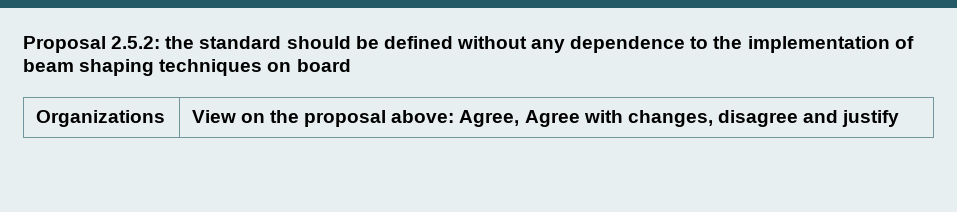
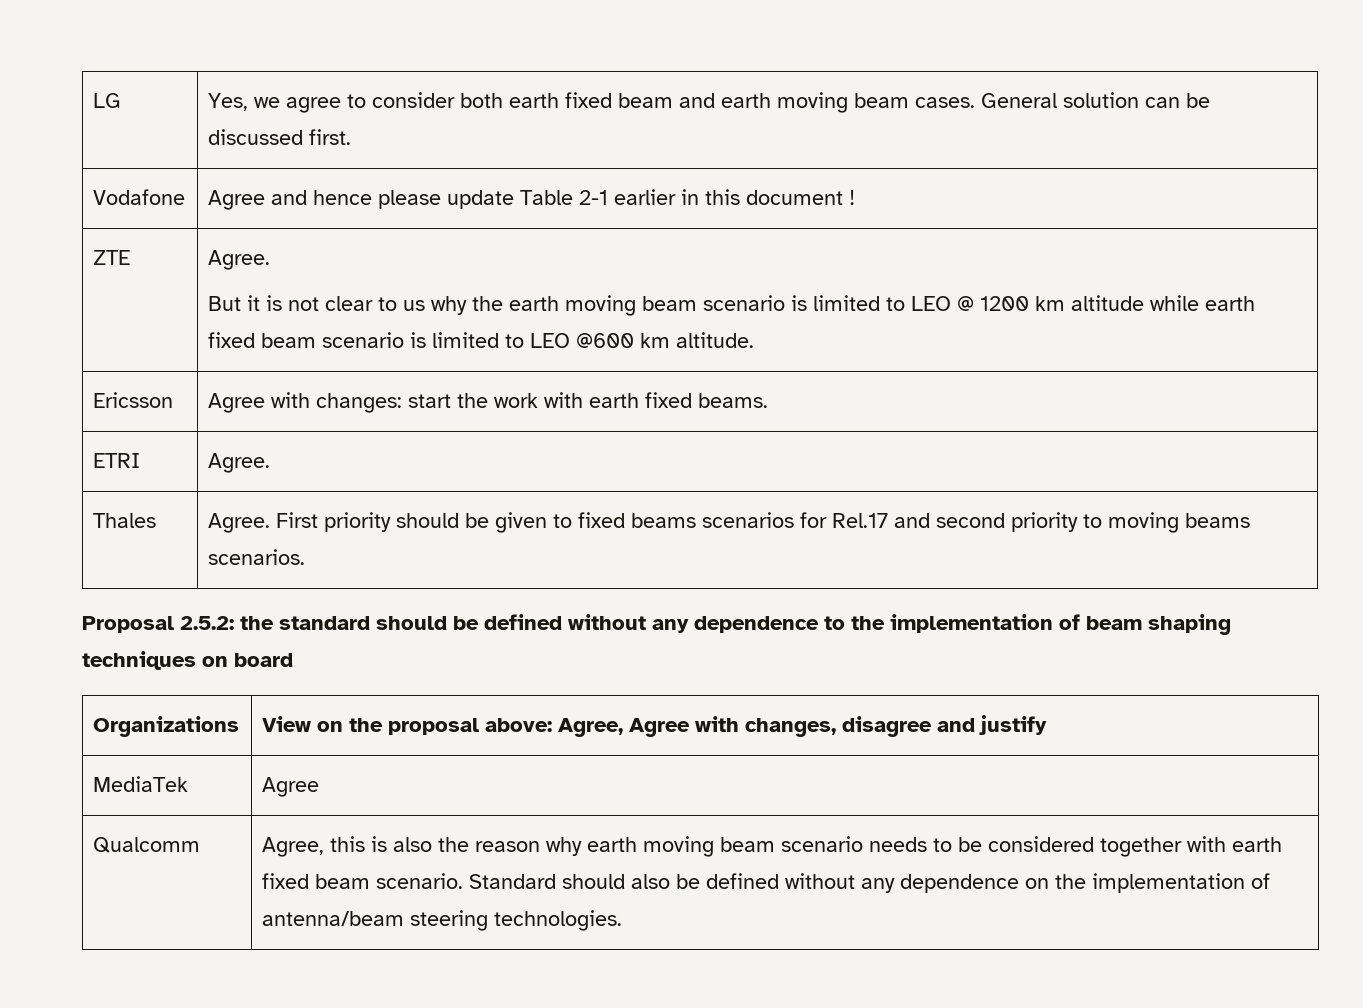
(23, 44) none -> [93,93,122,108] [208,92,1211,113] [208,129,352,145] [93,189,186,205] [208,189,856,210] [93,250,131,265] [208,250,271,270] [208,295,1256,316] [208,332,755,348] [93,392,174,408] [208,392,769,413] [93,453,141,468] [208,453,271,473] [93,513,157,528] [208,512,1251,533] [208,549,306,565] LG | Yes, we agree to consider both earth fixed beam and earth moving beam cases. General solution can be discussed first. // Vodafone | Agree and hence please update Table 2-1 earlier in this document ! // ZTE | Agree. // But it is not clear to us why the earth moving beam scenario is limited to LEO @ 1200 km altitude while earth fixed beam scenario is limited to LEO @600 km altitude. // Ericsson | Agree with changes: start the work with earth fixed beams. // ETRI | Agree. // Thales | Agree. First priority should be given to fixed beams scenarios for Rel.17 and second priority to moving beams scenarios. //
(900, 118) none -> [93,776,189,792] [262,777,320,797] [93,837,201,853] [262,836,1283,857] [262,873,1271,893] [262,910,623,931] // MediaTek | Agree // Qualcomm | Agree, this is also the reason why earth moving beam scenario needs to be considered together with earth fixed beam scenario. Standard should also be defined without any dependence on the implementation of antenna/beam steering technologies.

